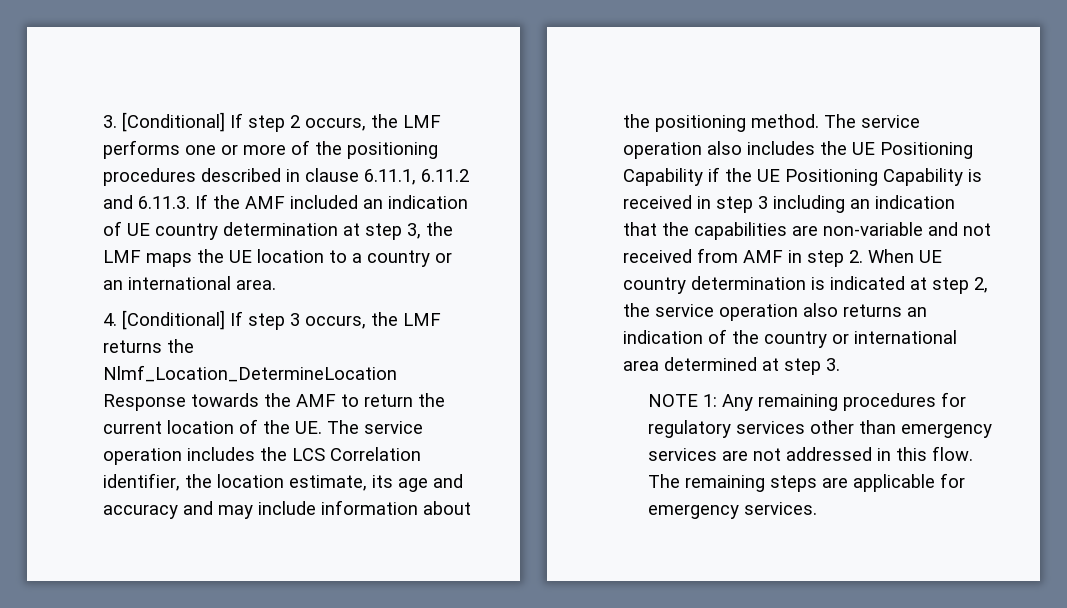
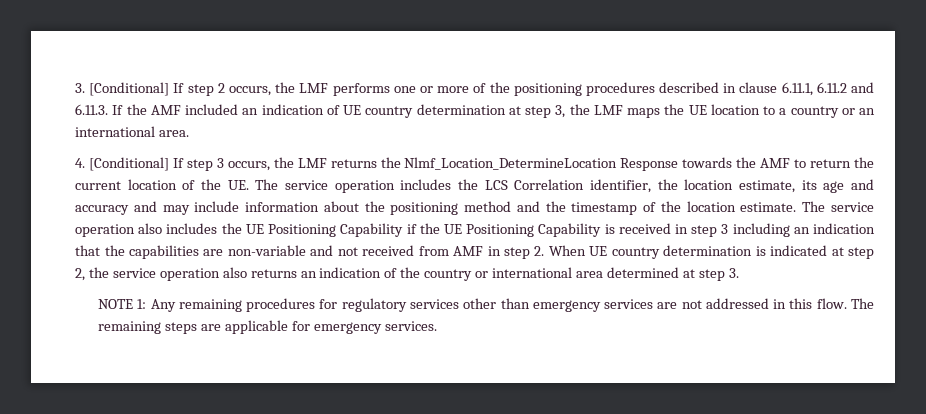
[751,114,820,128] method. -> [464,201,797,215] method and the timestamp of the location estimate.

